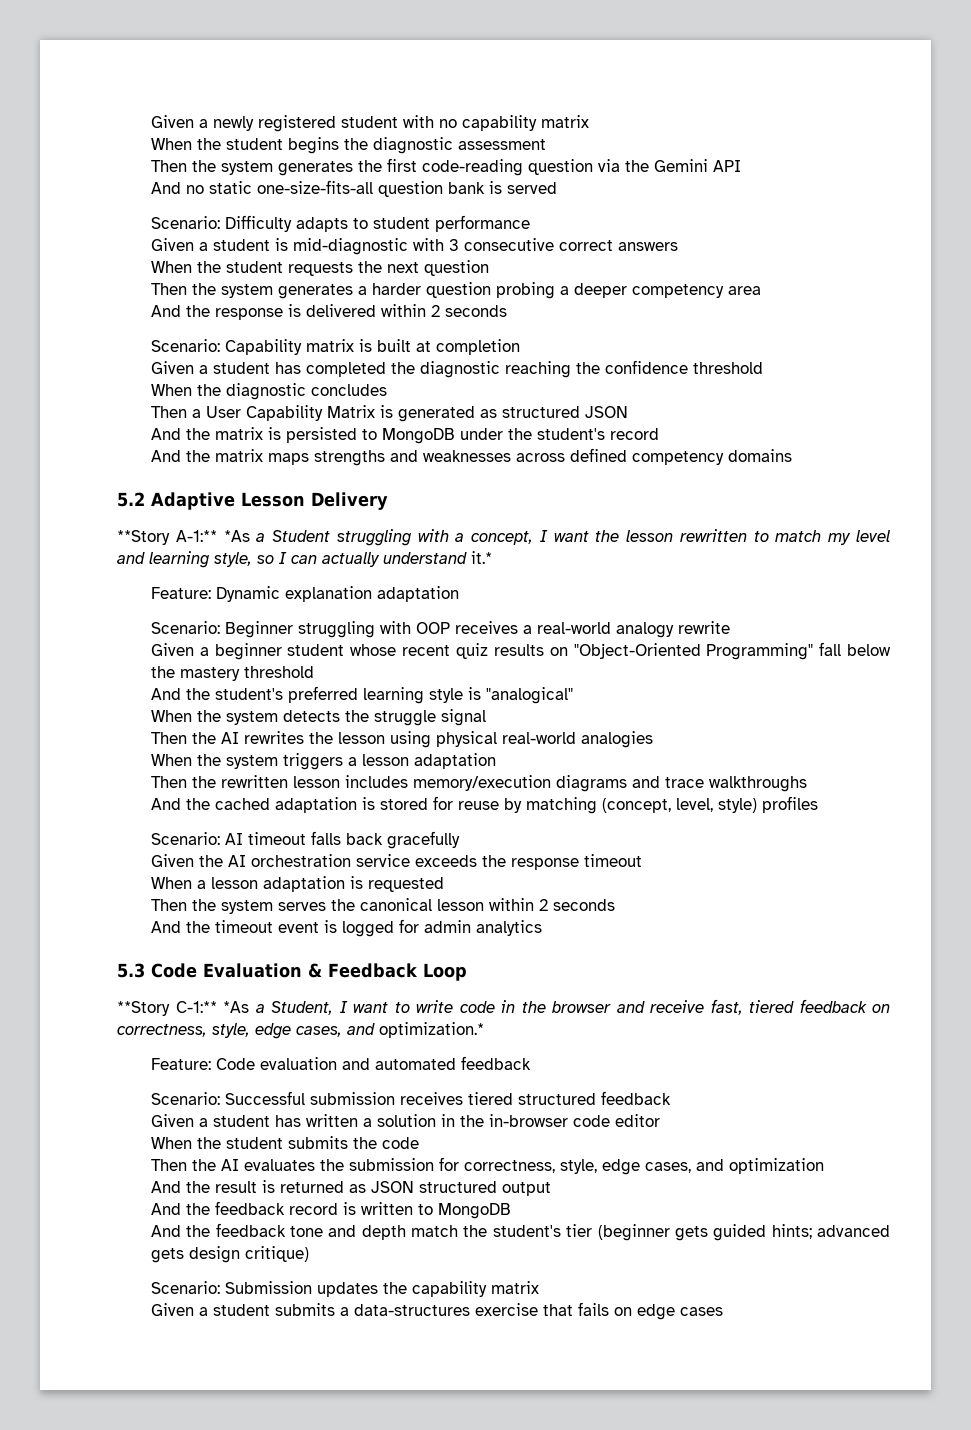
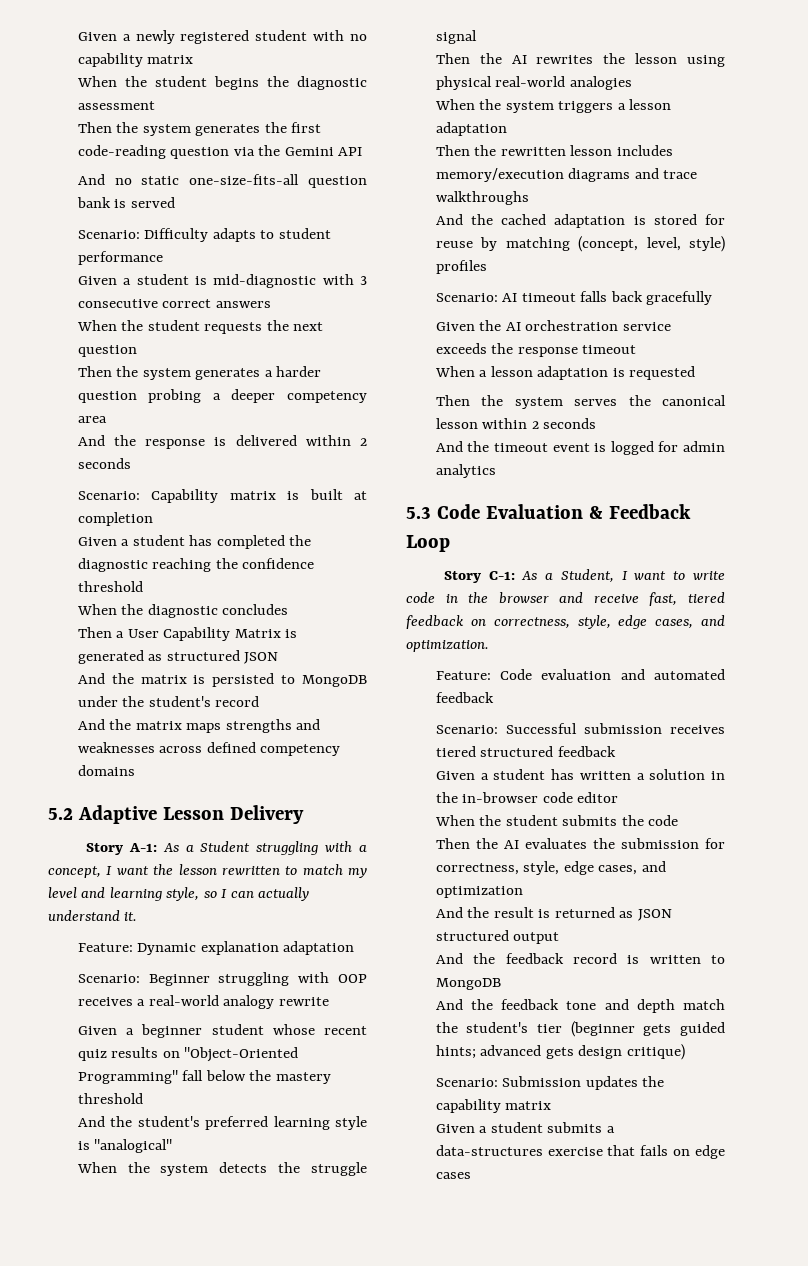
[117,530,250,545] **Story A-1:** *As -> [85,843,179,855] Story A-1: As
[471,551,492,564] it.* -> [124,912,138,921] it.
[117,1001,249,1016] **Story C-1:** *As -> [443,571,538,583] Story C-1: As
[379,1022,484,1038] optimization.* -> [406,640,489,652] optimization.

